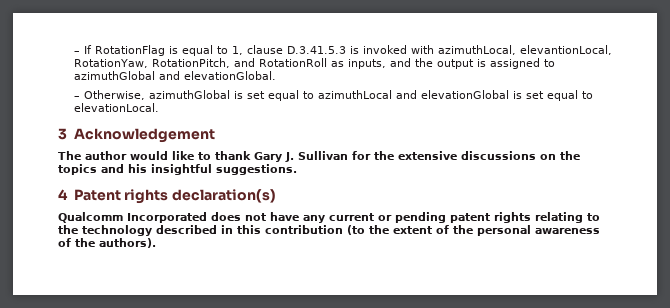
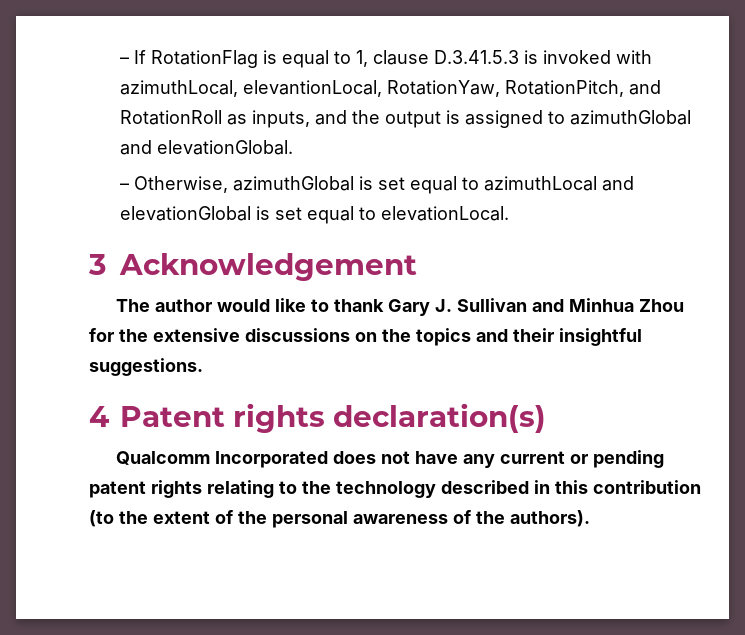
(348, 155) none -> [532,298,685,312] and Minhua Zhou
[128,164,147,173] his -> [513,328,554,342] their

